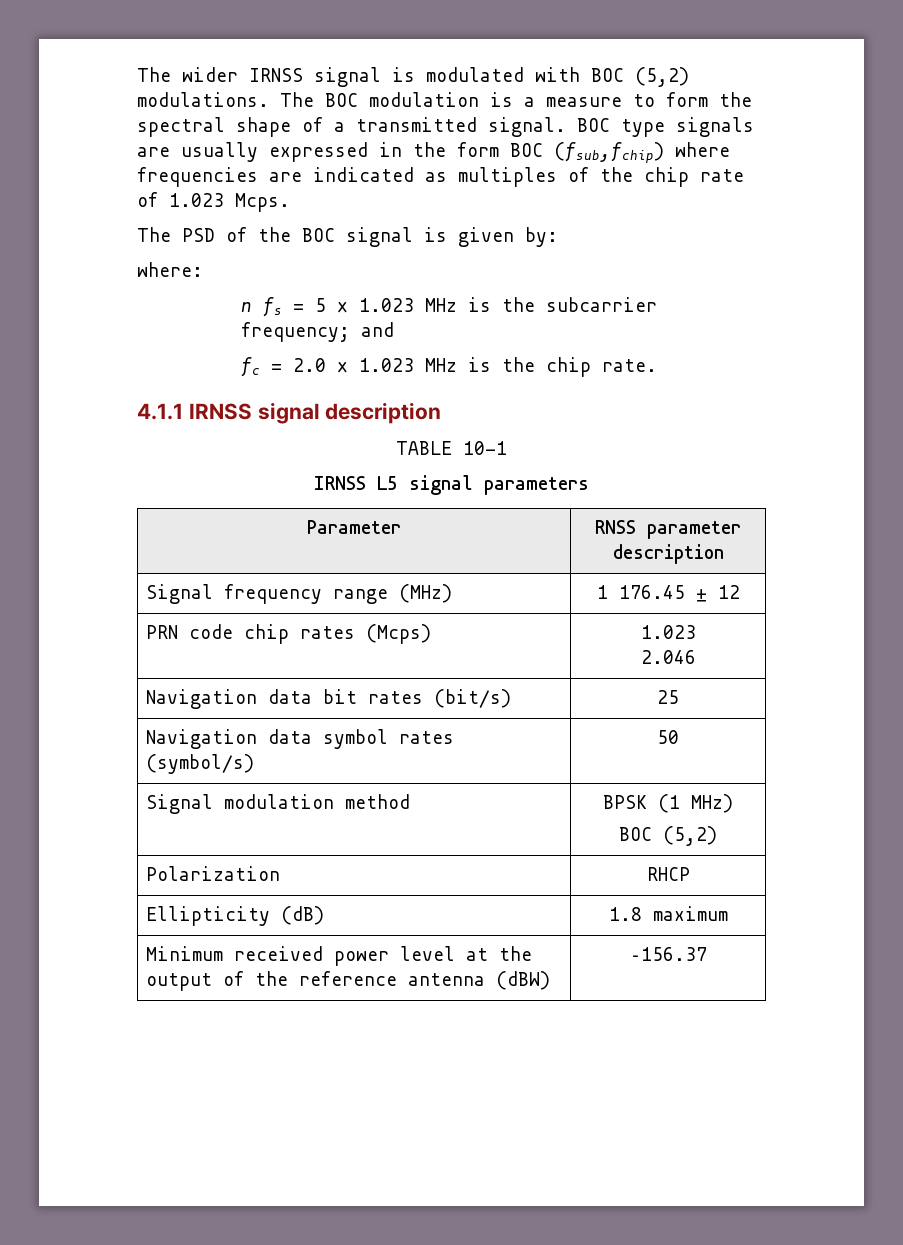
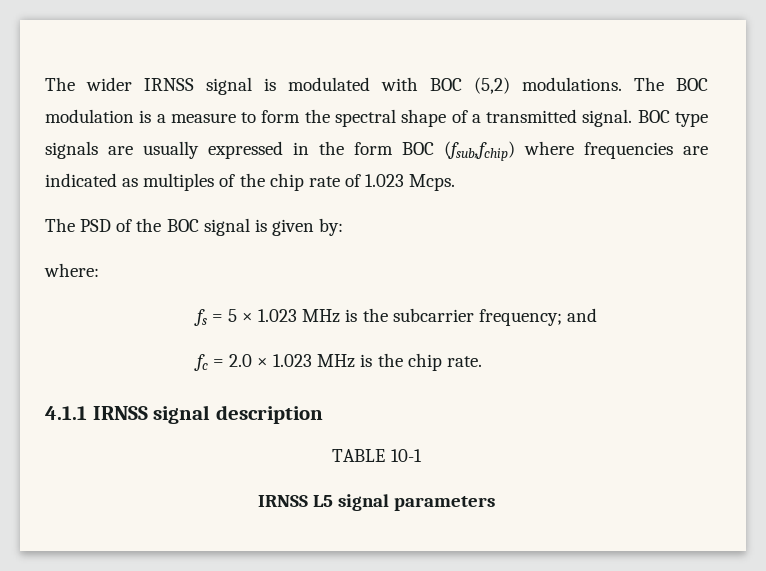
[240,302,252,312] n -> (99, 270) none
[307,520,401,534] [595,520,741,539] [612,544,724,564] [145,584,452,604] [596,585,740,602] [145,624,431,644] [640,625,696,639] [640,650,696,664] [145,689,511,709] [657,690,679,704] [145,729,454,749] [145,754,254,774] [657,730,679,744] [145,794,410,814] [603,794,733,813] [619,826,717,846] [145,866,280,881] [646,867,690,881] [145,906,324,926] [608,906,728,921] [145,946,532,966] [145,971,550,991] [629,947,707,961] // Parameter | RNSS parameter description // Signal frequency range (MHz) | 1 176.45 ± 12 // PRN code chip rates (Mcps) | 1.023 // 2.046 // Navigation data bit rates (bit/s) | 25 // Navigation data symbol rates (symbol/s) | 50 // Signal modulation method | BPSK (1 MHz) // BOC (5,2) // Polarization | RHCP // Ellipticity (dB) | 1.8 maximum // Minimum received power level at the output of the reference antenna (dBW) | –156.37 -> (496, 503) none

